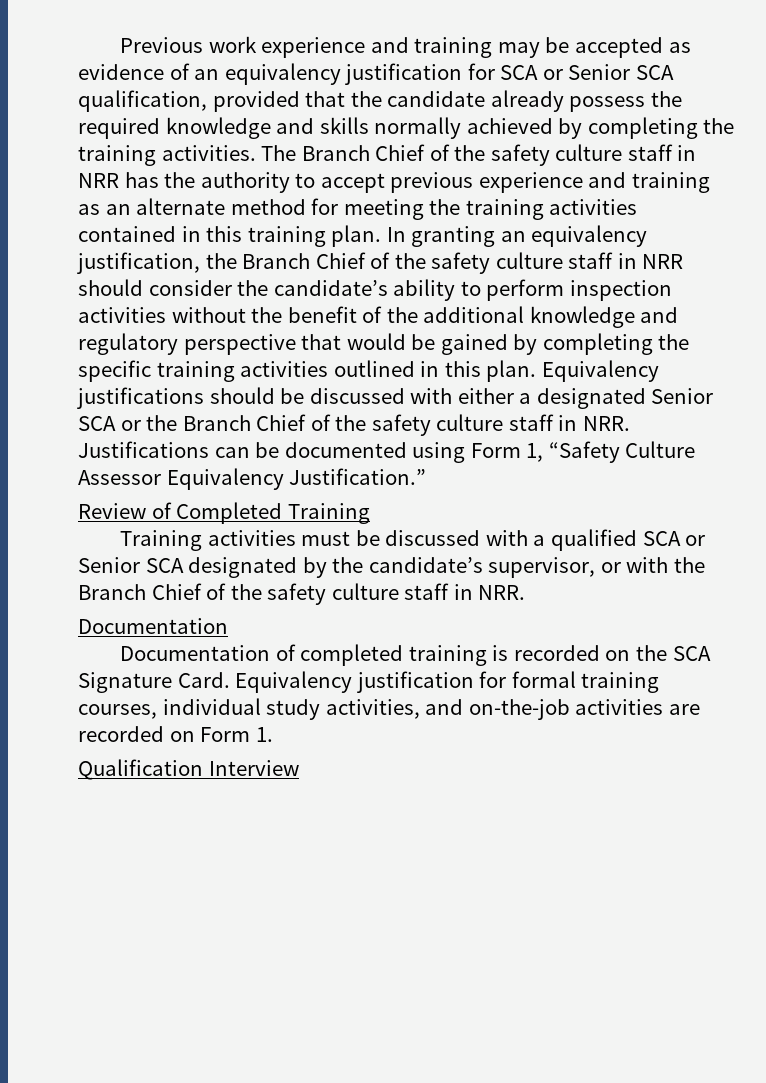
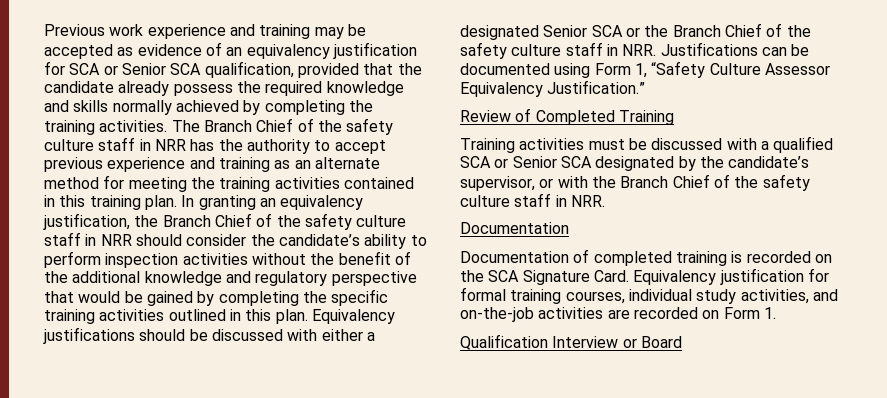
(299, 768) none -> [622,336,682,348] or Board

